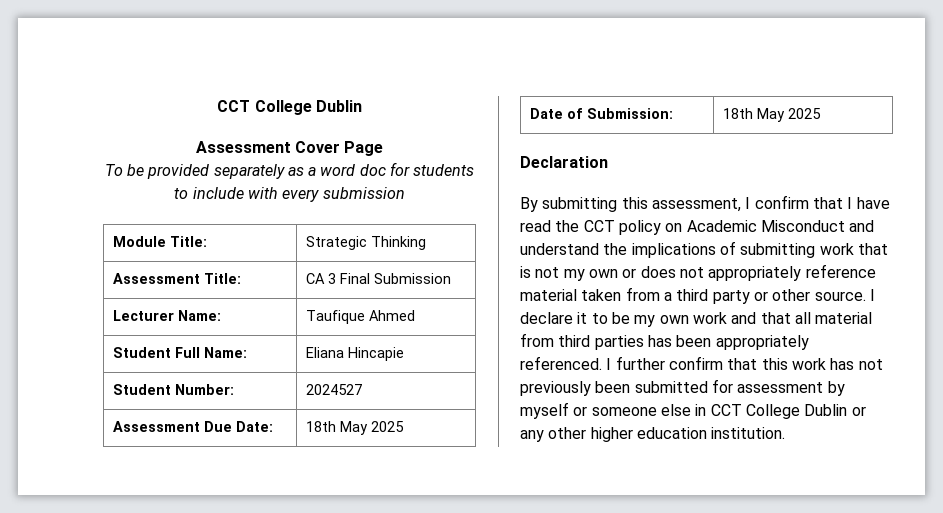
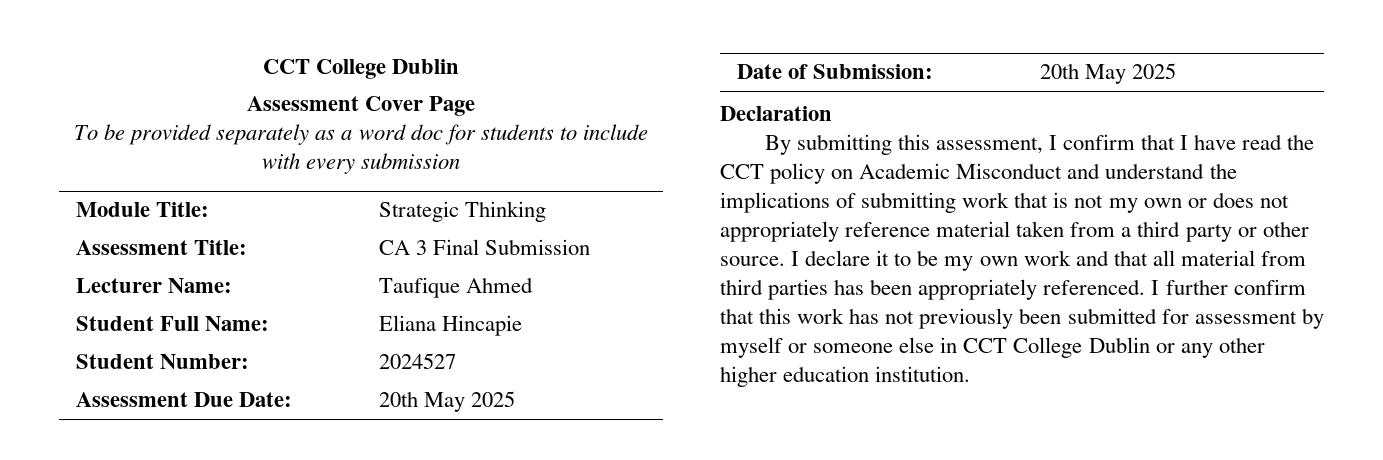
[306,421,337,432] 18th -> [379,391,419,407] 20th
[723,108,754,119] 18th -> [1040,63,1080,79] 20th

